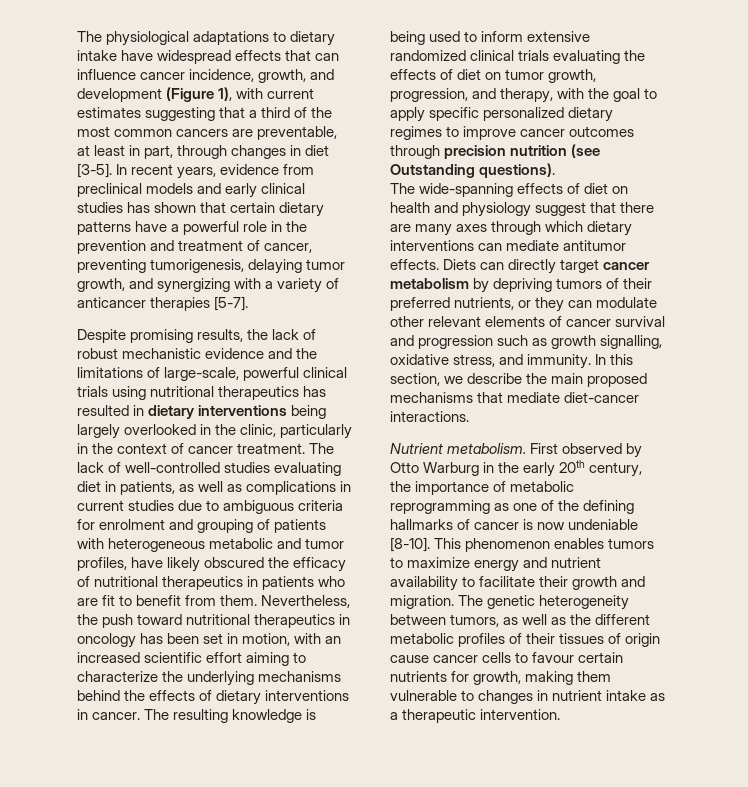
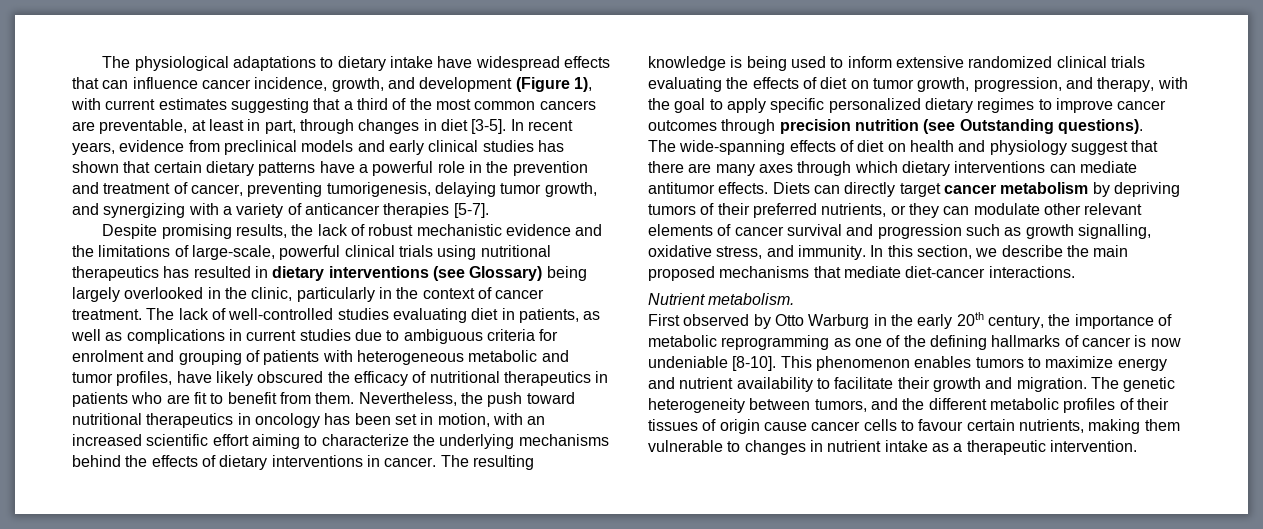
(288, 410) none -> [432,266,543,281] (see Glossary)
(527, 448) none -> (795, 299) //
[503,614,567,625] as well as -> [870,398,898,410] and
[390,671,522,685] nutrients for growth, -> [1018,419,1084,433] nutrients,

